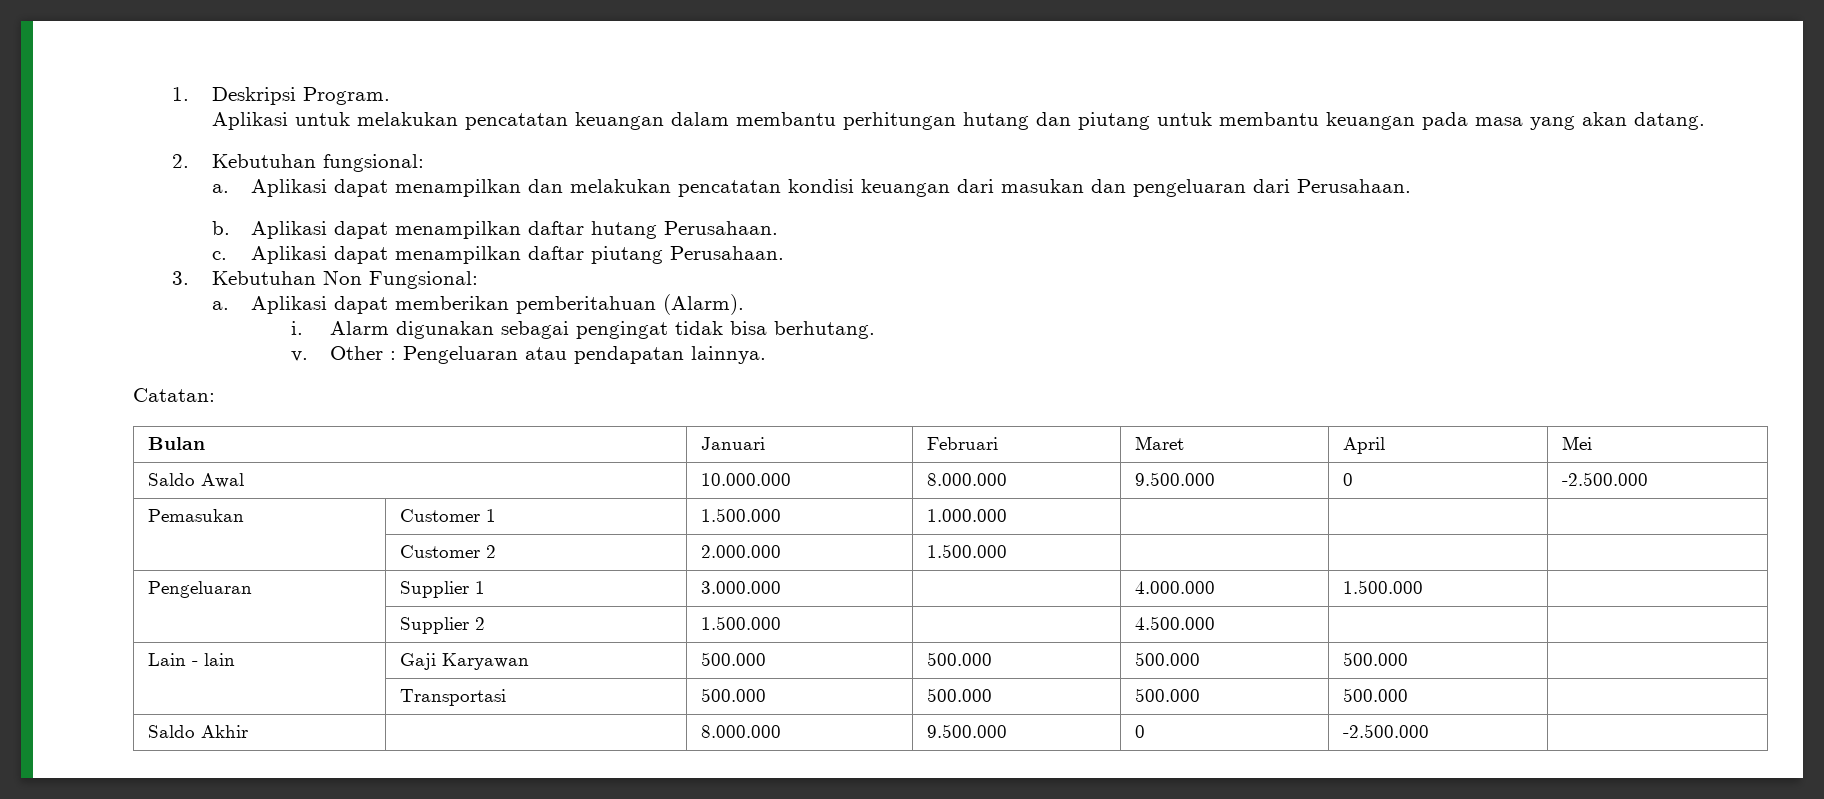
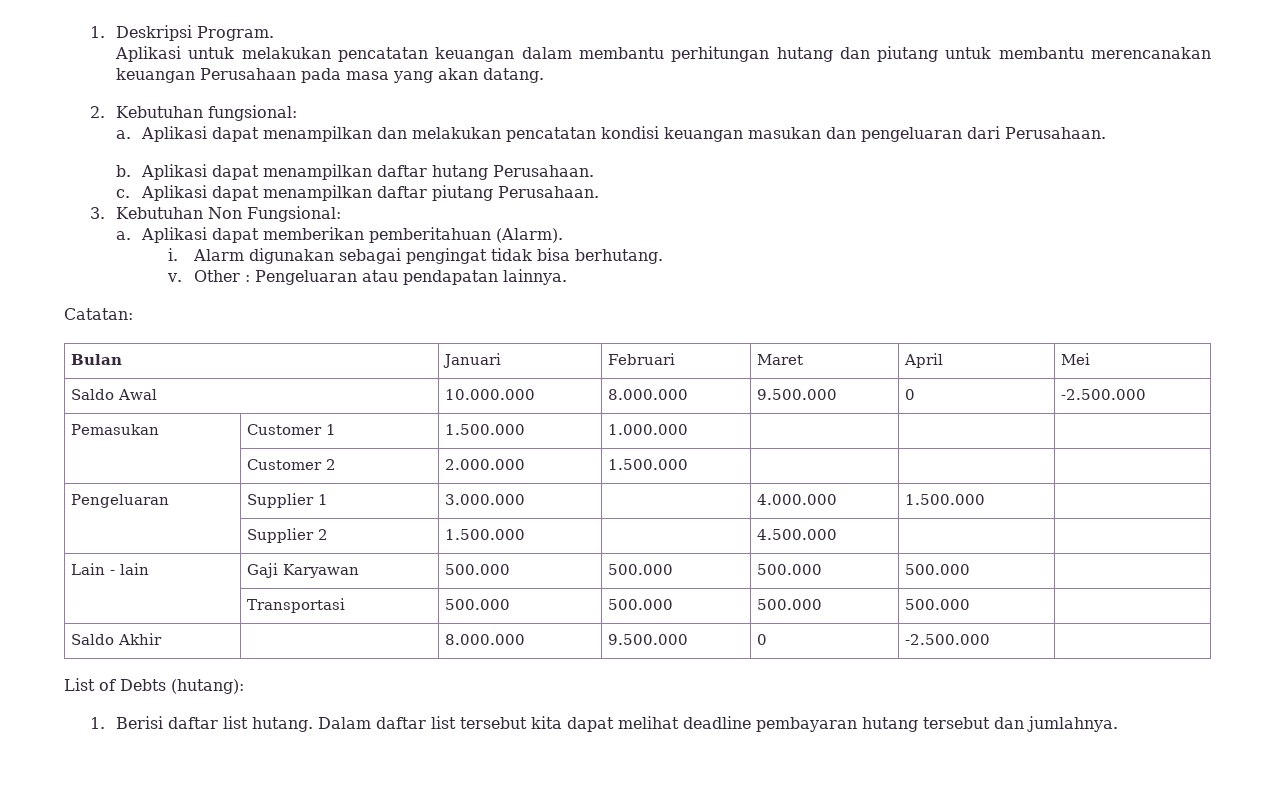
[1325,112,1415,130] keuangan -> [1090,47,1211,59] [116,68,297,83] merencanakan keuangan Perusahaan
[957,179,995,193] dari -> (744, 134) none
(1430, 731) none -> [64,678,244,694] [90,716,1119,732] // List of Debts (hutang): // 1. Berisi daftar list hutang. Dalam daftar list tersebut kita dapat melihat deadline pembayaran hutang tersebut dan jumlahnya.

